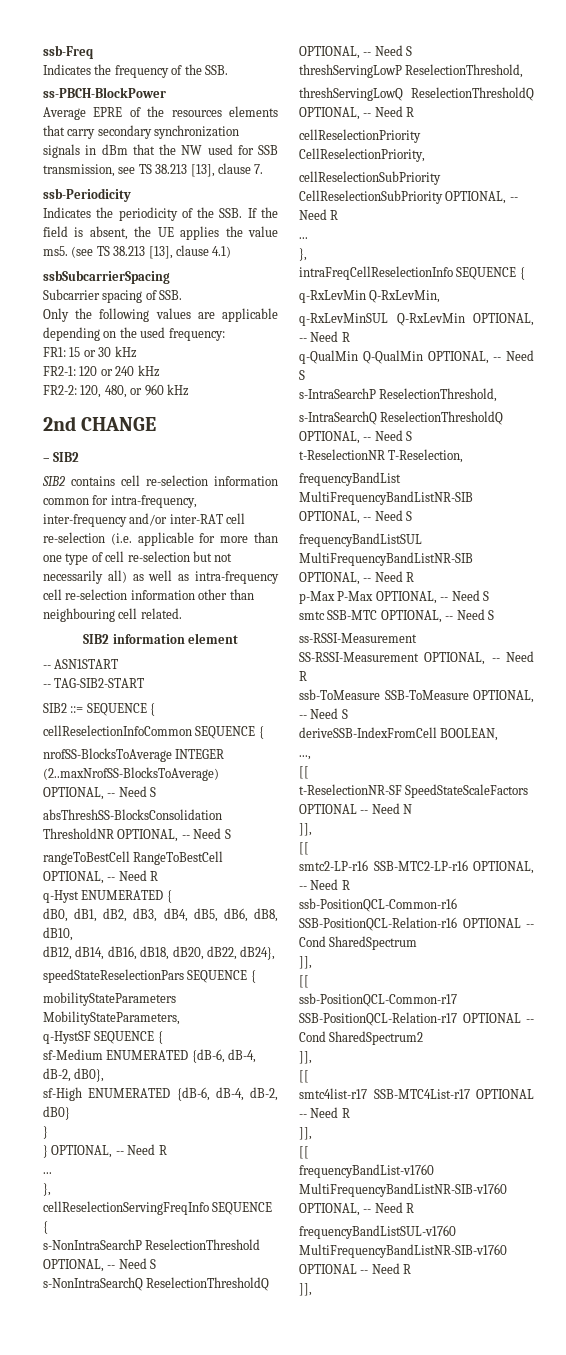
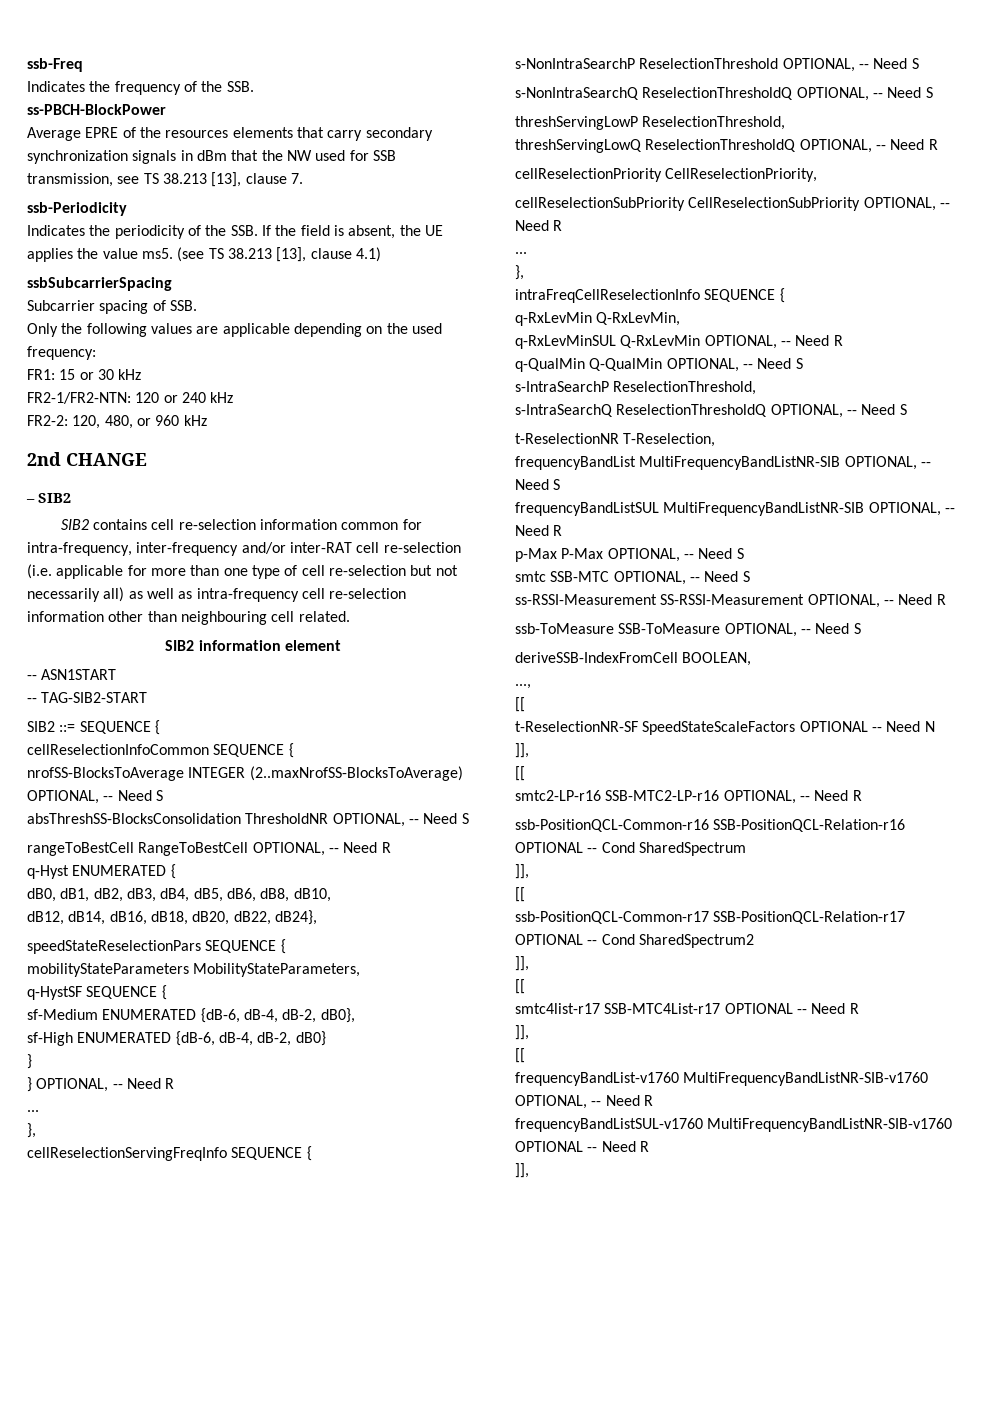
[43,366,76,376] FR2-1: -> [27,392,131,404] FR2-1/FR2-NTN:

